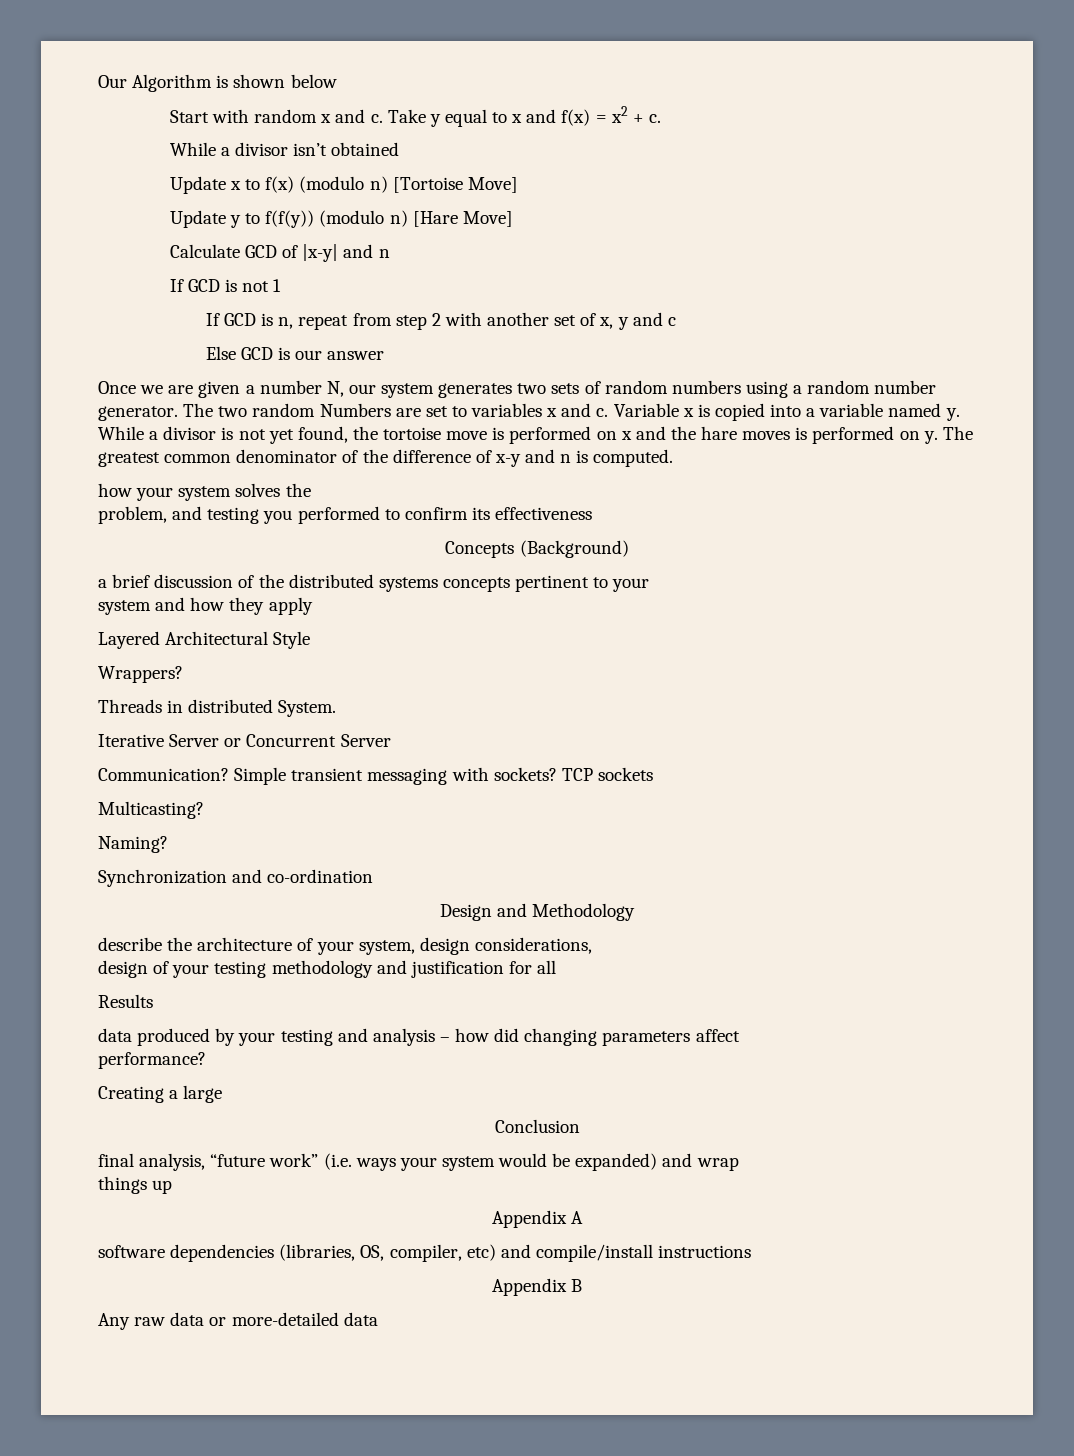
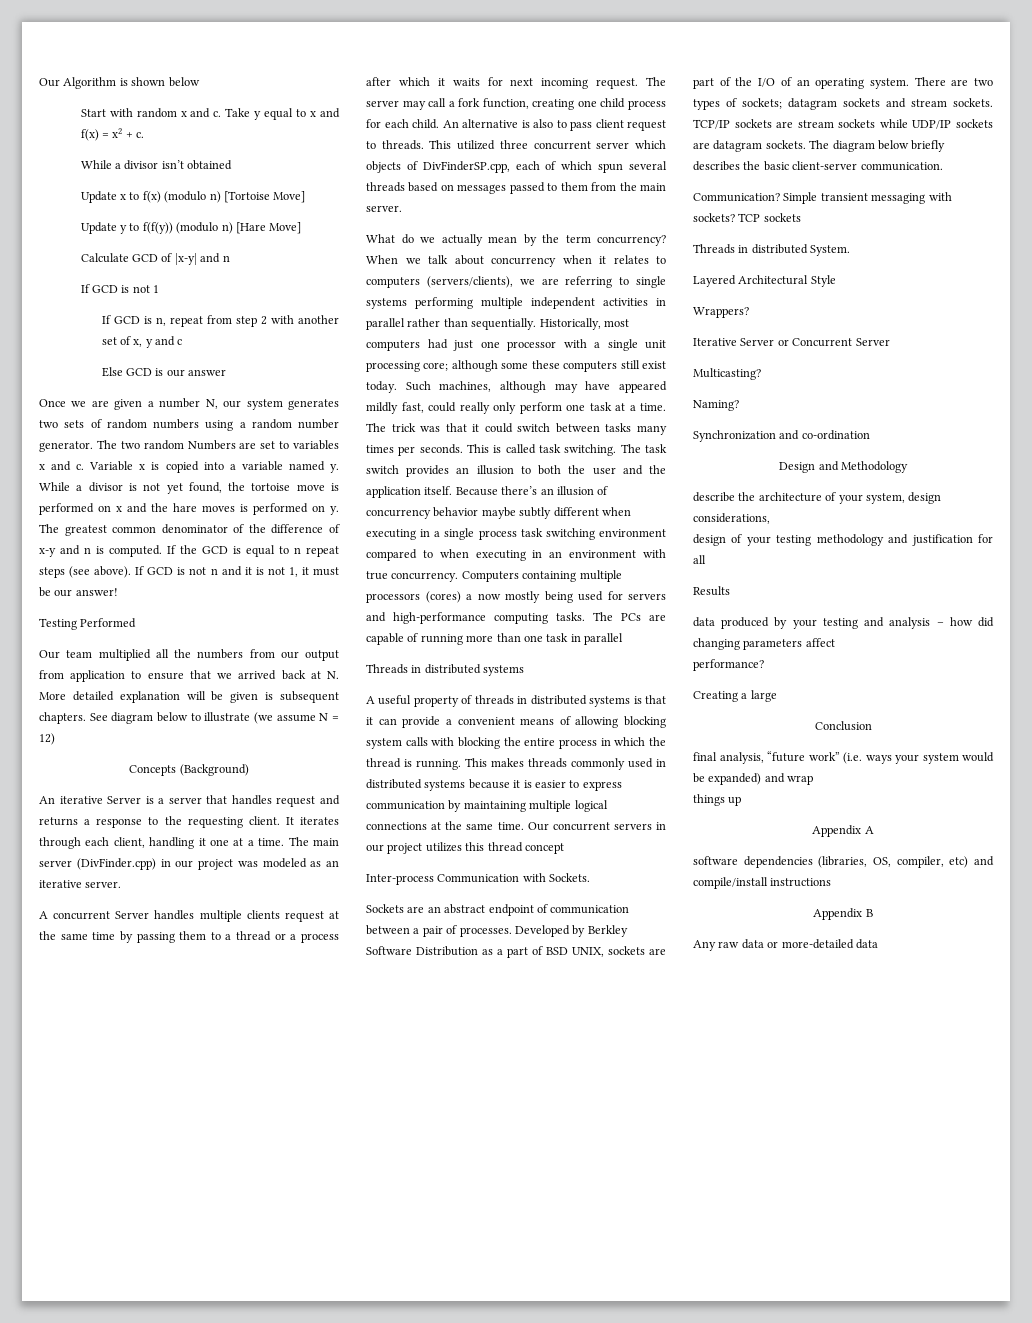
[98,483,311,501] [98,506,593,524] [445,540,629,558] [98,574,650,592] [98,597,313,615] [98,631,311,649] [98,666,183,683] [98,699,337,717] [98,734,391,747] // how your system solves the // problem, and testing you performed to confirm its effectiveness // Concepts (Background) // a brief discussion of the distributed systems concepts pertinent to your // system and how they apply // Layered Architectural Style // Wrappers? // Threads in distributed System. // Iterative Server or Concurrent Server -> [167,545,339,557] [39,566,340,578] [39,587,118,597] [39,618,137,630] [39,649,339,661] [39,670,340,682] [39,691,339,703] [39,712,339,724] [39,733,55,745] [129,764,249,776] [39,795,340,807] [39,816,339,828] [39,837,339,849] [39,858,339,870] [39,880,122,888] [39,910,339,922] [39,931,339,943] [366,77,666,89] [366,98,666,110] [366,119,666,131] [366,140,666,150] [366,161,667,173] [366,182,666,194] [366,205,402,212] [366,234,666,246] [366,255,666,267] [366,276,666,288] [366,297,666,309] [366,318,629,330] [366,339,666,351] [366,360,666,372] [366,381,667,393] [366,402,666,414] [366,423,667,435] [366,444,667,456] [366,465,666,477] [366,486,609,498] [366,507,631,519] [366,528,666,540] [366,549,666,561] [366,570,622,582] [366,591,666,603] [366,612,666,624] [366,633,623,645] [366,664,525,676] [366,695,666,707] [366,716,666,728] [366,737,666,749] [366,758,666,770] [366,779,622,791] [366,800,608,812] [366,821,666,831] [366,842,564,854] [366,873,591,885] [366,904,630,916] [366,925,628,937] [366,946,666,958] [693,77,993,89] [693,98,993,110] [693,119,993,129] [693,140,946,152] [693,161,943,171] If the GCD is equal to n repeat steps (see above). If GCD is not n and it is not 1, it must be our answer! // Testing Performed // Our team multiplied all the numbers from our output from application to ensure that we arrived back at N. More detailed explanation will be given is subsequent chapters. See diagram below to illustrate (we assume N = 12) // Concepts (Background) // An iterative Server is a server that handles request and returns a response to the requesting client. It iterates through each client, handling it one at a time. The main server (DivFinder.cpp) in our project was modeled as an iterative server. // A concurrent Server handles multiple clients request at the same time by passing them to a thread or a process after which it waits for next incoming request. The server may call a fork function, creating one child process for each child. An alternative is also to pass client request to threads. This utilized three concurrent server which objects of DivFinderSP.cpp, each of which spun several threads based on messages passed to them from the main server. // What do we actually mean by the term concurrency? When we talk about concurrency when it relates to computers (servers/clients), we are referring to single systems performing multiple independent activities in parallel rather than sequentially. Historically, most computers had just one processor with a single unit processing core; although some these computers still exist today. Such machines, although may have appeared mildly fast, could really only perform one task at a time. The trick was that it could switch between tasks many times per seconds. This is called task switching. The task switch provides an illusion to both the user and the application itself. Because there’s an illusion of concurrency behavior maybe subtly different when executing in a single process task switching environment compared to when executing in an environment with true concurrency. Computers containing multiple processors (cores) a now mostly being used for servers and high-performance computing tasks. The PCs are capable of running more than one task in parallel // Threads in distributed systems // A useful property of threads in distributed systems is that it can provide a convenient means of allowing blocking system calls with blocking the entire process in which the thread is running. This makes threads commonly used in distributed systems because it is easier to express communication by maintaining multiple logical connections at the same time. Our concurrent servers in our project utilizes this thread concept // Inter-process Communication with Sockets. // Sockets are an abstract endpoint of communication between a pair of processes. Developed by Berkley Software Distribution as a part of BSD UNIX, sockets are part of the I/O of an operating system. There are two types of sockets; datagram sockets and stream sockets. TCP/IP sockets are stream sockets while UDP/IP sockets are datagram sockets. The diagram below briefly describes the basic client-server communication.
(653, 774) none -> [693,244,851,256] [693,275,836,287] [693,307,749,318] [693,338,890,347] // Threads in distributed System. // Layered Architectural Style // Wrappers? // Iterative Server or Concurrent Server

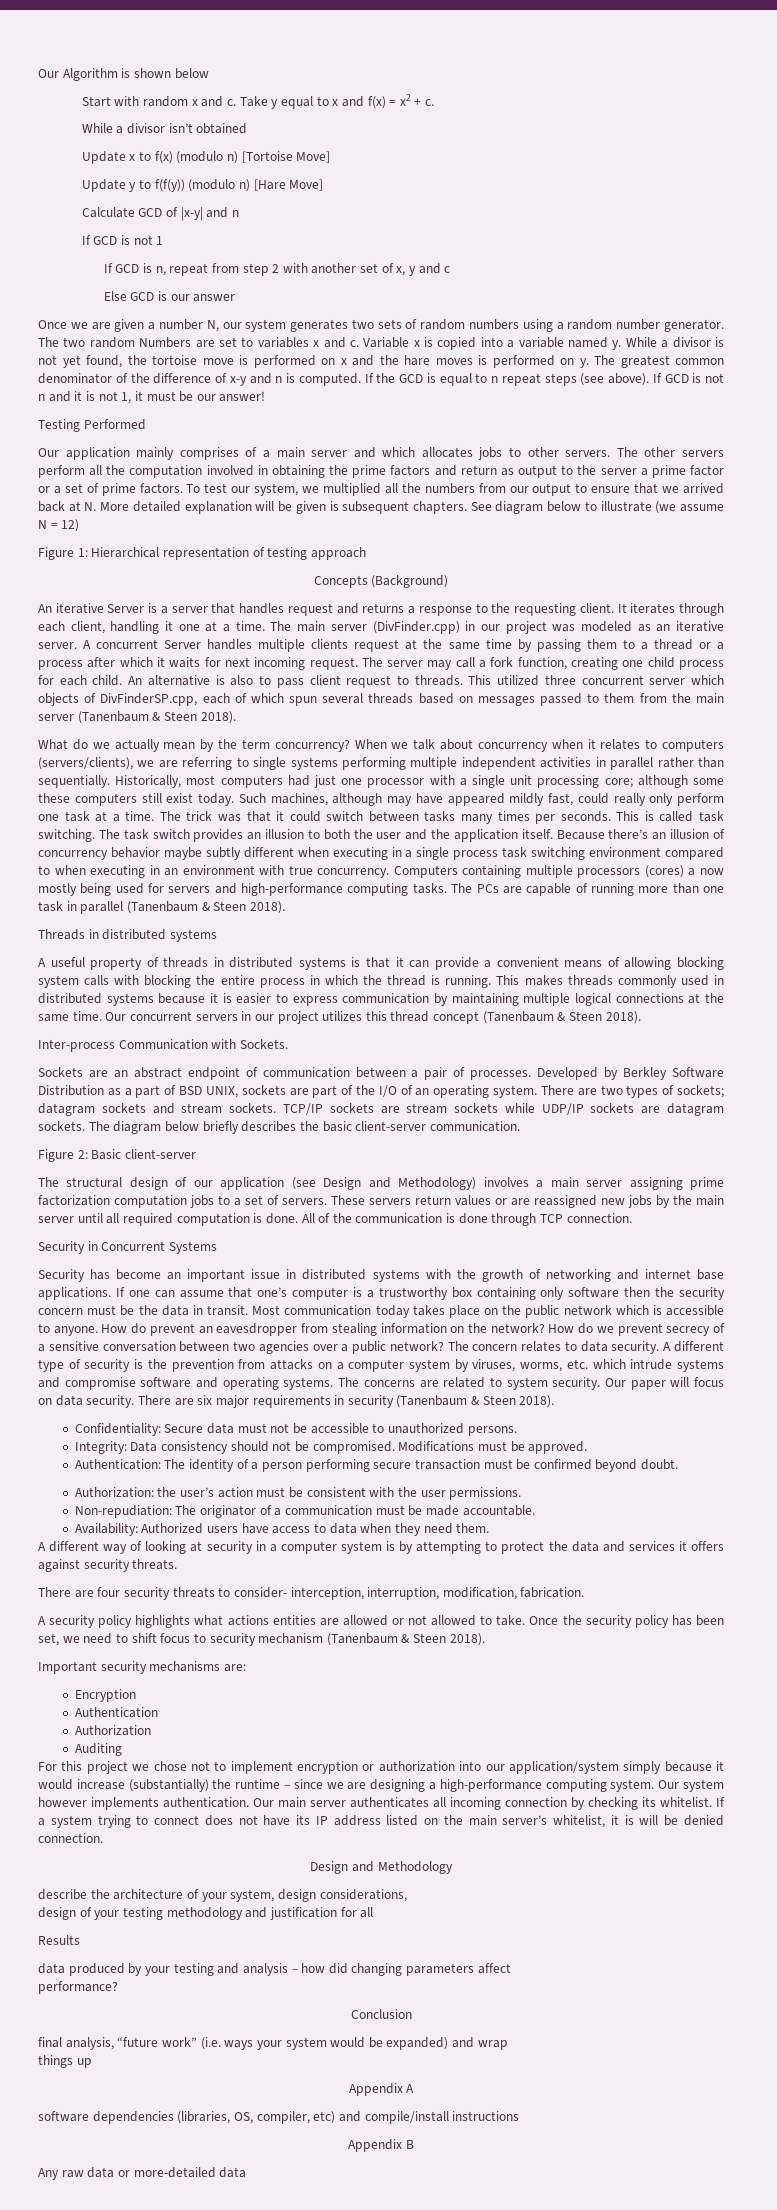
[66,650,93,658] team -> [65,447,724,460] [38,465,724,478] [38,483,320,496] application mainly comprises of a main server and which allocates jobs to other servers. The other servers perform all the computation involved in obtaining the prime factors and return as output to the server a prime factor or a set of prime factors. To test our system, we
[39,670,126,682] from application -> (572, 489) none
(55, 739) none -> [38,547,366,560] // Figure 1: Hierarchical representation of testing approach
(122, 884) // -> (77, 645) none
[366,205,402,212] server. -> [38,711,236,724] server (Tanenbaum & Steen 2018).
(623, 639) none -> [126,901,285,914] (Tanenbaum & Steen 2018).
(564, 848) none -> [482,1011,641,1024] (Tanenbaum & Steen 2018).
[693,192,952,204] [693,213,801,222] [693,244,851,256] [693,275,836,287] [693,307,749,318] [693,338,890,347] [693,368,761,380] [693,400,739,411] [693,430,870,442] Communication? Simple transient messaging with sockets? TCP sockets // Threads in distributed System. // Layered Architectural Style // Wrappers? // Iterative Server or Concurrent Server // Multicasting? // Naming? // Synchronization and co-ordination -> [38,1149,196,1162] [38,1177,725,1190] [38,1195,724,1208] [38,1213,632,1226] [38,1241,217,1254] [38,1269,724,1282] [38,1287,725,1300] [38,1305,724,1318] [38,1323,725,1336] [38,1341,724,1354] [38,1359,724,1372] [38,1377,724,1390] [38,1395,555,1408] [74,1423,517,1436] [74,1441,588,1454] [74,1459,679,1472] [74,1487,522,1500] [74,1505,535,1518] [74,1523,490,1536] [38,1541,724,1554] [38,1559,178,1572] [38,1587,585,1600] [38,1615,724,1628] [38,1633,485,1646] [38,1661,246,1674] [74,1689,136,1702] [74,1707,158,1718] [74,1725,151,1736] [74,1743,122,1756] [38,1761,724,1774] [38,1779,724,1792] [38,1797,725,1810] [38,1815,725,1828] [38,1833,103,1843] Figure 2: Basic client-server // The structural design of our application (see Design and Methodology) involves a main server assigning prime factorization computation jobs to a set of servers. These servers return values or are reassigned new jobs by the main server until all required computation is done. All of the communication is done through TCP connection. // Security in Concurrent Systems // Security has become an important issue in distributed systems with the growth of networking and internet base applications. If one can assume that one’s computer is a trustworthy box containing only software then the security concern must be the data in transit. Most communication today takes place on the public network which is accessible to anyone. How do prevent an eavesdropper from stealing information on the network? How do we prevent secrecy of a sensitive conversation between two agencies over a public network? The concern relates to data security. A different type of security is the prevention from attacks on a computer system by viruses, worms, etc. which intrude systems and compromise software and operating systems. The concerns are related to system security. Our paper will focus on data security. There are six major requirements in security (Tanenbaum & Steen 2018). // Confidentiality: Secure data must not be accessible to unauthorized persons. // Integrity: Data consistency should not be compromised. Modifications must be approved. // Authentication: The identity of a person performing secure transaction must be confirmed beyond doubt. // Authorization: the user’s action must be consistent with the user permissions. // Non-repudiation: The originator of a communication must be made accountable. // Availability: Authorized users have access to data when they need them. // A different way of looking at security in a computer system is by attempting to protect the data and services it offers against security threats. // There are four security threats to consider- interception, interruption, modification, fabrication. // A security policy highlights what actions entities are allowed or not allowed to take. Once the security policy has been set, we need to shift focus to security mechanism (Tanenbaum & Steen 2018). // Important security mechanisms are: // Encryption // Authentication // Authorization // Auditing // For this project we chose not to implement encryption or authorization into our application/system simply because it would increase (substantially) the runtime – since we are designing a high-performance computing system. Our system however implements authentication. Our main server authenticates all incoming connection by checking its whitelist. If a system trying to connect does not have its IP address listed on the main server’s whitelist, it is will be denied connection.
[693,690,777,702] // Creating a large -> (118, 1987) none

